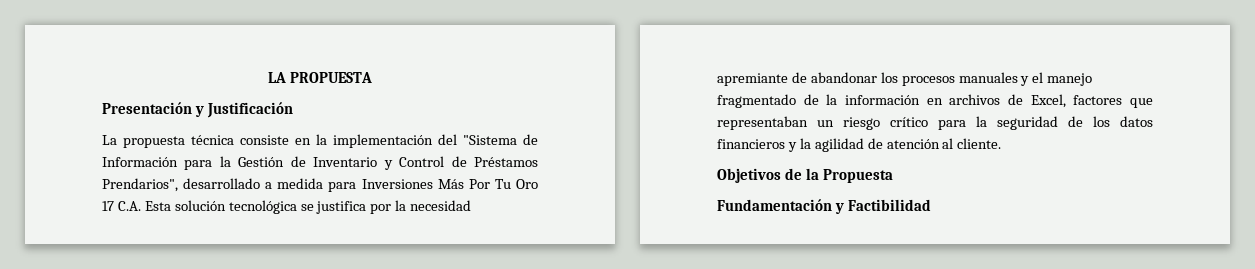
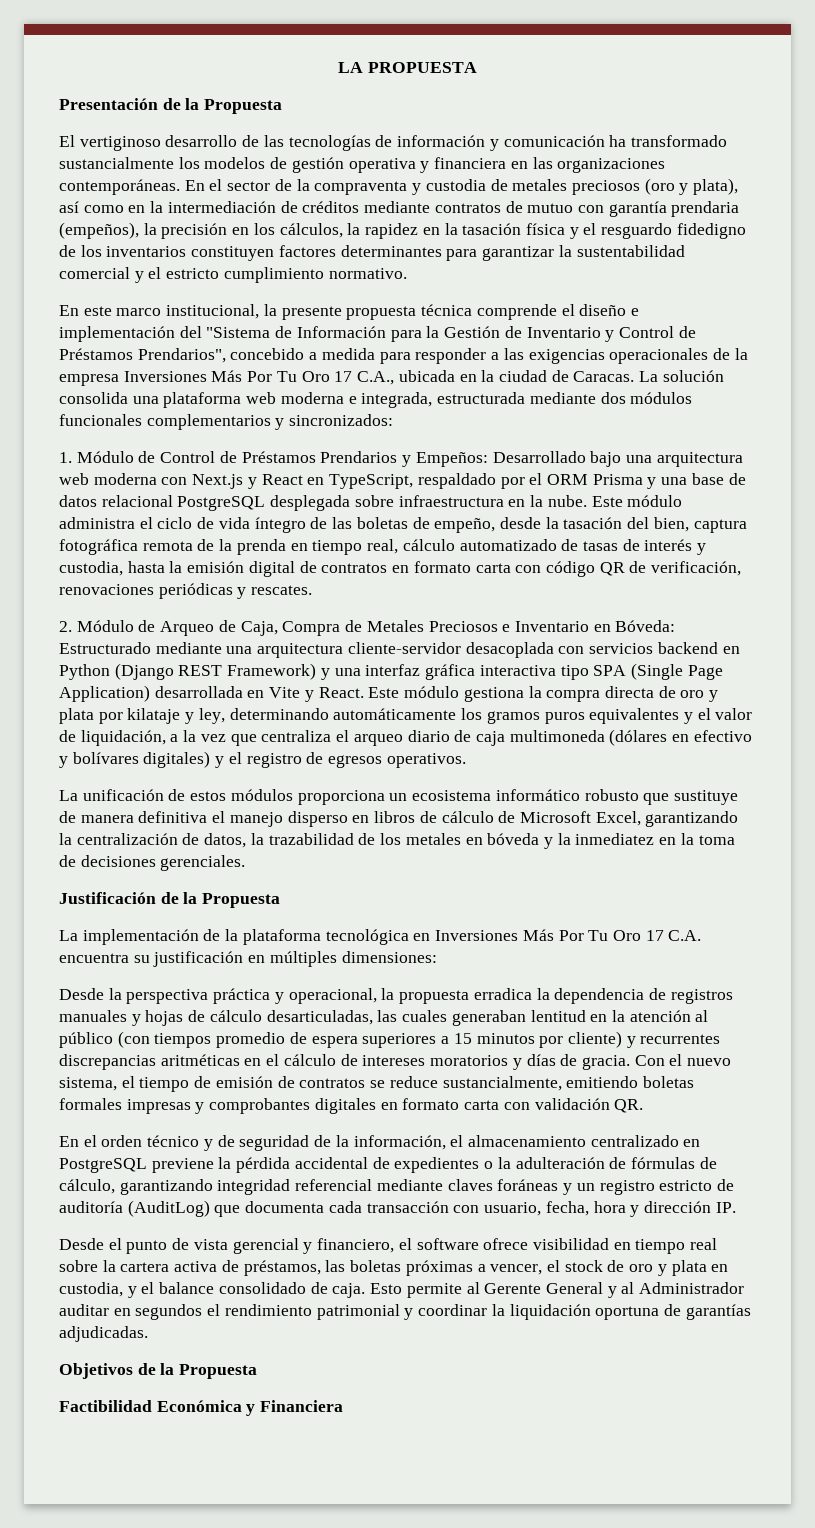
[194,102,293,118] [102,134,327,148] y Justificación // La propuesta técnica consiste en la -> [162,98,283,114] [59,135,727,151] [59,157,666,173] [59,178,739,195] [59,201,740,217] [59,222,746,239] [59,245,685,261] [59,267,407,283] [59,304,639,320] de la Propuesta // El vertiginoso desarrollo de las tecnologías de información y comunicación ha transformado sustancialmente los modelos de gestión operativa y financiera en las organizaciones contemporáneas. En el sector de la compraventa y custodia de metales preciosos (oro y plata), así como en la intermediación de créditos mediante contratos de mutuo con garantía prendaria (empeños), la precisión en los cálculos, la rapidez en la tasación física y el resguardo fidedigno de los inventarios constituyen factores determinantes para garantizar la sustentabilidad comercial y el estricto cumplimiento normativo. // En este marco institucional, la presente propuesta técnica comprende el diseño e
[183,178,261,189] desarrollado -> [230,348,305,360] concebido
(357, 187) none -> [415,348,748,364] [59,370,724,386] [59,392,693,408] [59,414,394,430] [59,451,743,467] [59,473,746,489] [59,495,683,511] [59,517,747,533] [59,539,707,555] [59,561,742,577] [59,583,313,599] [59,620,676,636] [59,642,740,658] [59,663,723,680] [59,685,719,702] [59,708,753,724] [59,729,752,746] [59,751,466,768] [59,789,738,805] [59,811,739,827] [59,833,735,849] [59,855,246,871] [59,892,281,908] [59,929,431,945] responder a las exigencias operacionales de la empresa Inversiones Más Por Tu Oro 17 C.A., ubicada en la ciudad de Caracas. La solución consolida una plataforma web moderna e integrada, estructurada mediante dos módulos funcionales complementarios y sincronizados: // 1. Módulo de Control de Préstamos Prendarios y Empeños: Desarrollado bajo una arquitectura web moderna con Next.js y React en TypeScript, respaldado por el ORM Prisma y una base de datos relacional PostgreSQL desplegada sobre infraestructura en la nube. Este módulo administra el ciclo de vida íntegro de las boletas de empeño, desde la tasación del bien, captura fotográfica remota de la prenda en tiempo real, cálculo automatizado de tasas de interés y custodia, hasta la emisión digital de contratos en formato carta con código QR de verificación, renovaciones periódicas y rescates. // 2. Módulo de Arqueo de Caja, Compra de Metales Preciosos e Inventario en Bóveda: Estructurado mediante una arquitectura cliente-servidor desacoplada con servicios backend en Python (Django REST Framework) y una interfaz gráfica interactiva tipo SPA (Single Page Application) desarrollada en Vite y React. Este módulo gestiona la compra directa de oro y plata por kilataje y ley, determinando automáticamente los gramos puros equivalentes y el valor de liquidación, a la vez que centraliza el arqueo diario de caja multimoneda (dólares en efectivo y bolívares digitales) y el registro de egresos operativos. // La unificación de estos módulos proporciona un ecosistema informático robusto que sustituye de manera definitiva el manejo disperso en libros de cálculo de Microsoft Excel, garantizando la centralización de datos, la trazabilidad de los metales en bóveda y la inmediatez en la toma de decisiones gerenciales. // Justificación de la Propuesta // La implementación de la plataforma tecnológica en
[144,200,472,214] [717,72,1093,86] [717,94,1153,108] [717,116,1153,130] [717,138,1002,152] Esta solución tecnológica se justifica por la necesidad apremiante de abandonar los procesos manuales y el manejo fragmentado de la información en archivos de Excel, factores que representaban un riesgo crítico para la seguridad de los datos financieros y la agilidad de atención al cliente. -> [59,951,437,967] [59,988,733,1004] [59,1010,709,1026] [59,1031,721,1048] [59,1054,732,1070] [59,1076,694,1092] [59,1098,644,1114] [59,1135,701,1151] [59,1157,717,1173] [59,1179,734,1195] [59,1200,736,1217] [59,1238,718,1254] [59,1260,729,1276] [59,1282,745,1298] [59,1304,751,1320] [59,1326,148,1342] encuentra su justificación en múltiples dimensiones: // Desde la perspectiva práctica y operacional, la propuesta erradica la dependencia de registros manuales y hojas de cálculo desarticuladas, las cuales generaban lentitud en la atención al público (con tiempos promedio de espera superiores a 15 minutos por cliente) y recurrentes discrepancias aritméticas en el cálculo de intereses moratorios y días de gracia. Con el nuevo sistema, el tiempo de emisión de contratos se reduce sustancialmente, emitiendo boletas formales impresas y comprobantes digitales en formato carta con validación QR. // En el orden técnico y de seguridad de la información, el almacenamiento centralizado en PostgreSQL previene la pérdida accidental de expedientes o la adulteración de fórmulas de cálculo, garantizando integridad referencial mediante claves foráneas y un registro estricto de auditoría (AuditLog) que documenta cada transacción con usuario, fecha, hora y dirección IP. // Desde el punto de vista gerencial y financiero, el software ofrece visibilidad en tiempo real sobre la cartera activa de préstamos, las boletas próximas a vencer, el stock de oro y plata en custodia, y el balance consolidado de caja. Esto permite al Gerente General y al Administrador auditar en segundos el rendimiento patrimonial y coordinar la liquidación oportuna de garantías adjudicadas.
[717,199,931,214] Fundamentación y Factibilidad -> [59,1400,344,1416] Factibilidad Económica y Financiera

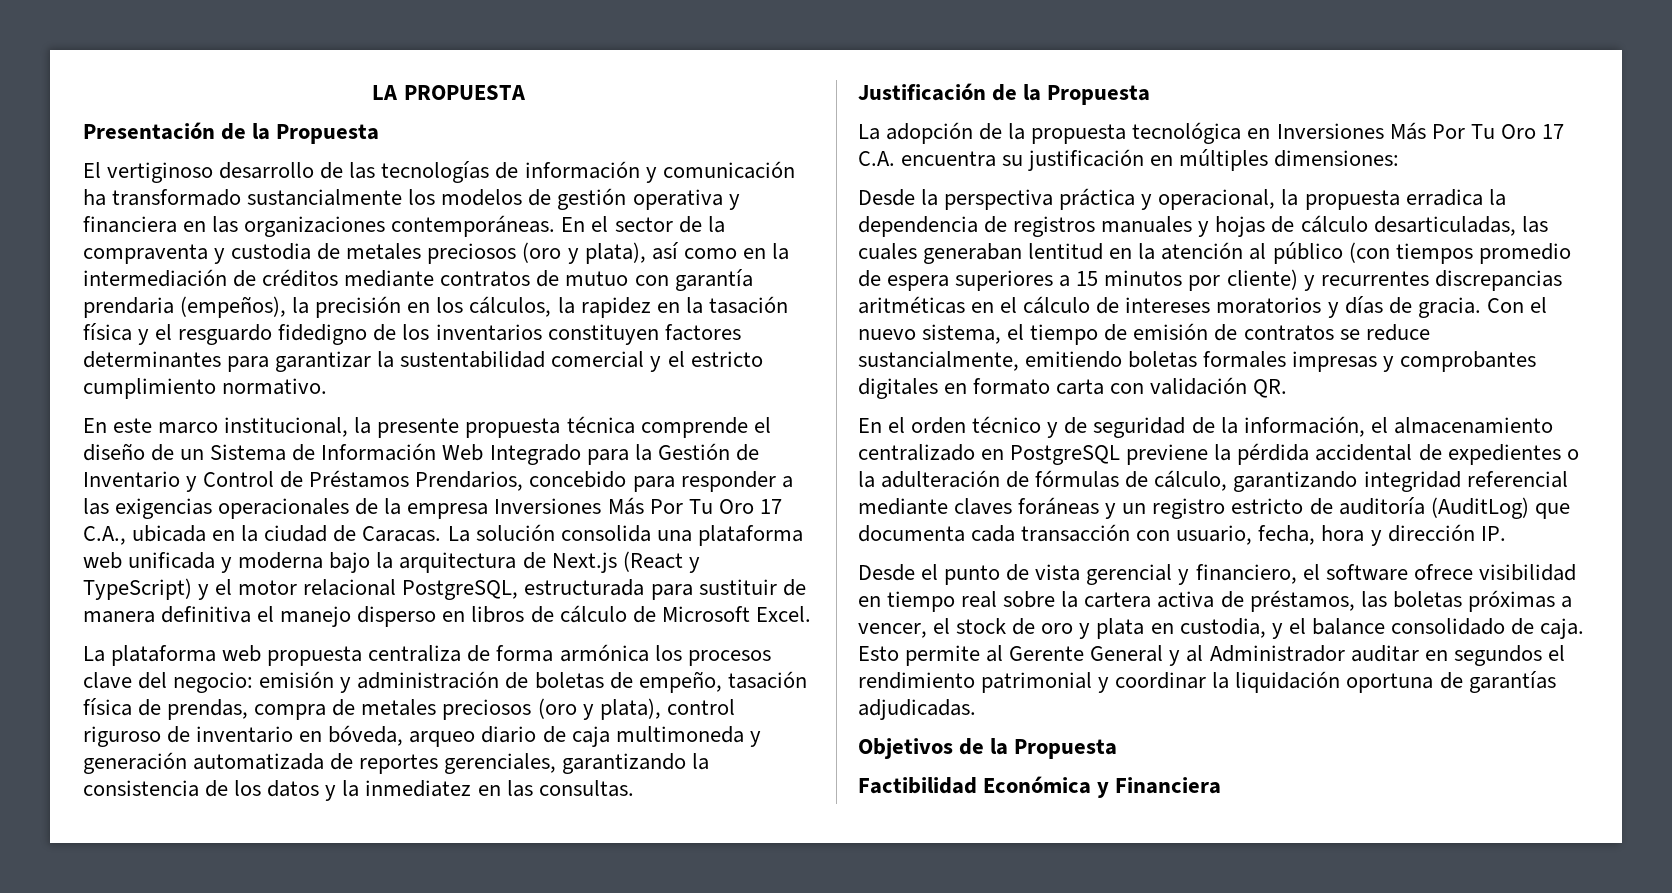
[630,308,639,316] [59,326,386,342] e implementación del "Sistema de Información -> [151,443,581,465] de un Sistema de Información Web Integrado
[137,348,375,363] Prendarios", concebido a medida -> [415,471,627,491] Prendarios, concebido
[280,392,693,408] [59,414,394,430] [59,451,743,467] [59,473,746,489] [59,495,683,511] [59,517,747,533] [59,539,707,555] [59,561,742,577] [59,583,313,599] [59,620,676,636] [59,642,740,658] [59,663,723,680] [59,685,719,702] [59,708,753,724] [59,729,752,746] [59,751,466,768] [59,789,738,805] moderna e integrada, estructurada mediante dos módulos funcionales complementarios y sincronizados: // 1. Módulo de Control de Préstamos Prendarios y Empeños: Desarrollado bajo una arquitectura web moderna con Next.js y React en TypeScript, respaldado por el ORM Prisma y una base de datos relacional PostgreSQL desplegada sobre infraestructura en la nube. Este módulo administra el ciclo de vida íntegro de las boletas de empeño, desde la tasación del bien, captura fotográfica remota de la prenda en tiempo real, cálculo automatizado de tasas de interés y custodia, hasta la emisión digital de contratos en formato carta con código QR de verificación, renovaciones periódicas y rescates. // 2. Módulo de Arqueo de Caja, Compra de Metales Preciosos e Inventario en Bóveda: Estructurado mediante una arquitectura cliente-servidor desacoplada con servicios backend en Python (Django REST Framework) y una interfaz gráfica interactiva tipo SPA (Single Page Application) desarrollada en Vite y React. Este módulo gestiona la compra directa de oro y plata por kilataje y ley, determinando automáticamente los gramos puros equivalentes y el valor de liquidación, a la vez que centraliza el arqueo diario de caja multimoneda (dólares en efectivo y bolívares digitales) y el registro de egresos operativos. // La unificación de estos módulos proporciona un ecosistema informático robusto que sustituye -> [128,551,700,573] [83,578,777,600] unificada y moderna bajo la arquitectura de Next.js (React y TypeScript) y el motor relacional PostgreSQL, estructurada para sustituir
[595,811,739,827] [59,833,735,849] [59,855,246,871] Excel, garantizando la centralización de datos, la trazabilidad de los metales en bóveda y la inmediatez en la toma de decisiones gerenciales. -> [755,606,811,622] [83,644,771,666] [83,671,807,693] [83,698,735,720] [83,725,761,747] [83,752,710,774] [83,780,634,801] Excel. // La plataforma web propuesta centraliza de forma armónica los procesos clave del negocio: emisión y administración de boletas de empeño, tasación física de prendas, compra de metales preciosos (oro y plata), control riguroso de inventario en bóveda, arqueo diario de caja multimoneda y generación automatizada de reportes gerenciales, garantizando la consistencia de los datos y la inmediatez en las consultas.
[82,929,321,945] implementación de la plataforma -> [886,122,1127,144] adopción de la propuesta

